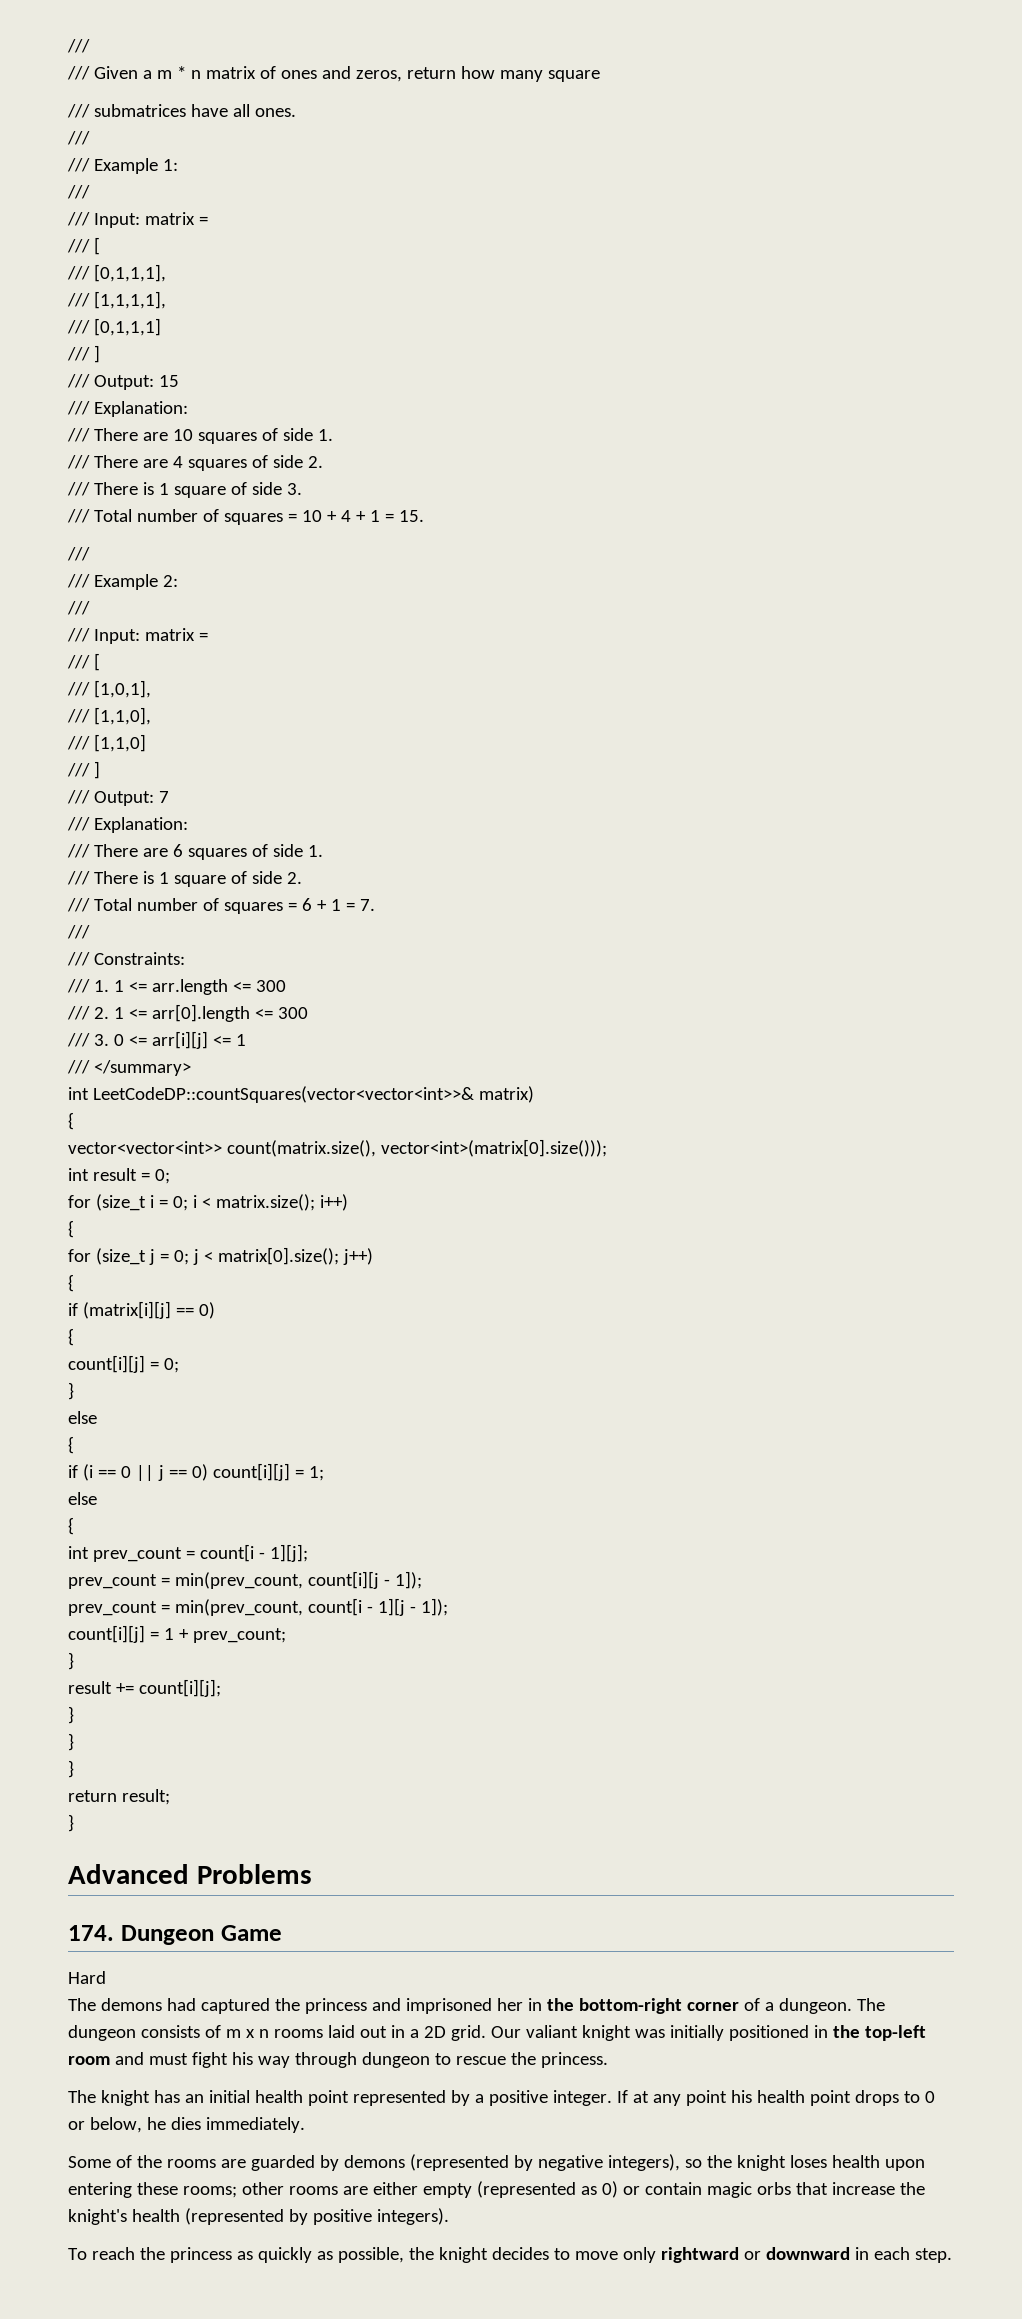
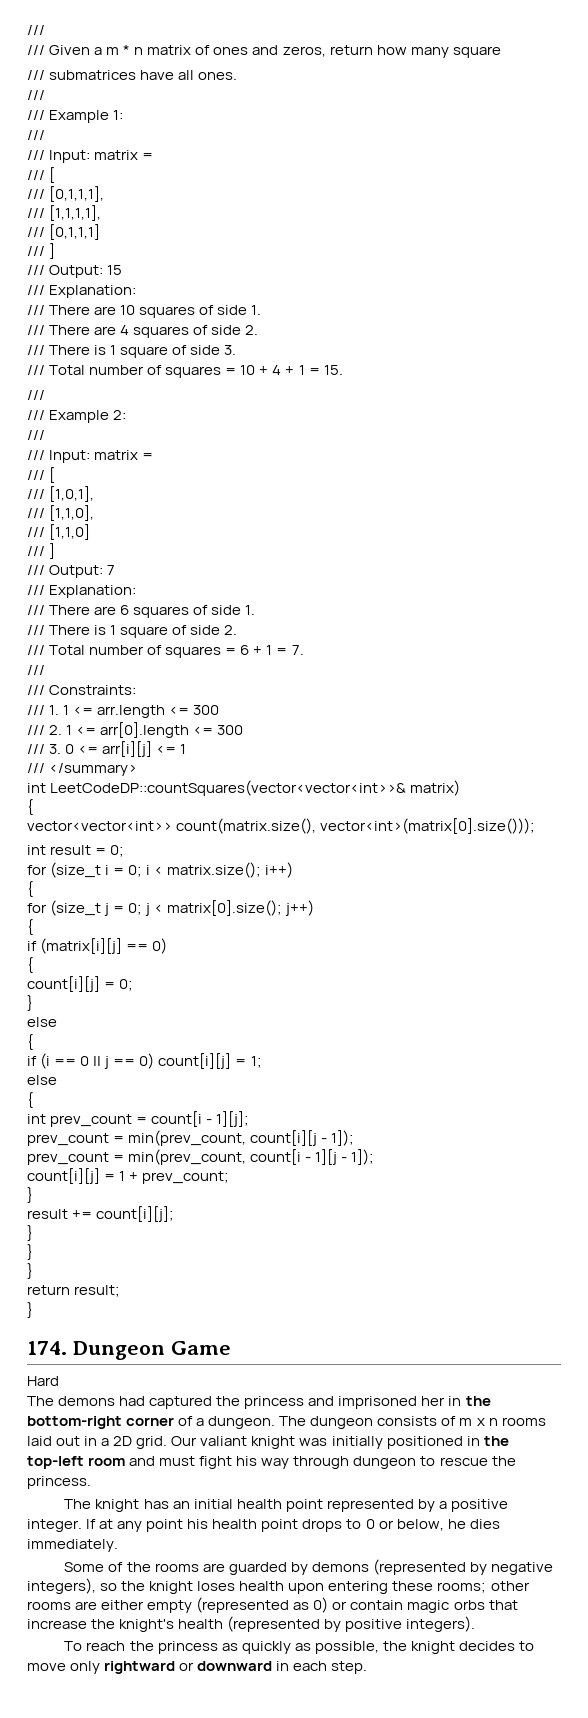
[68,1864,312,1884] // Advanced Problems -> (33, 1310) none

